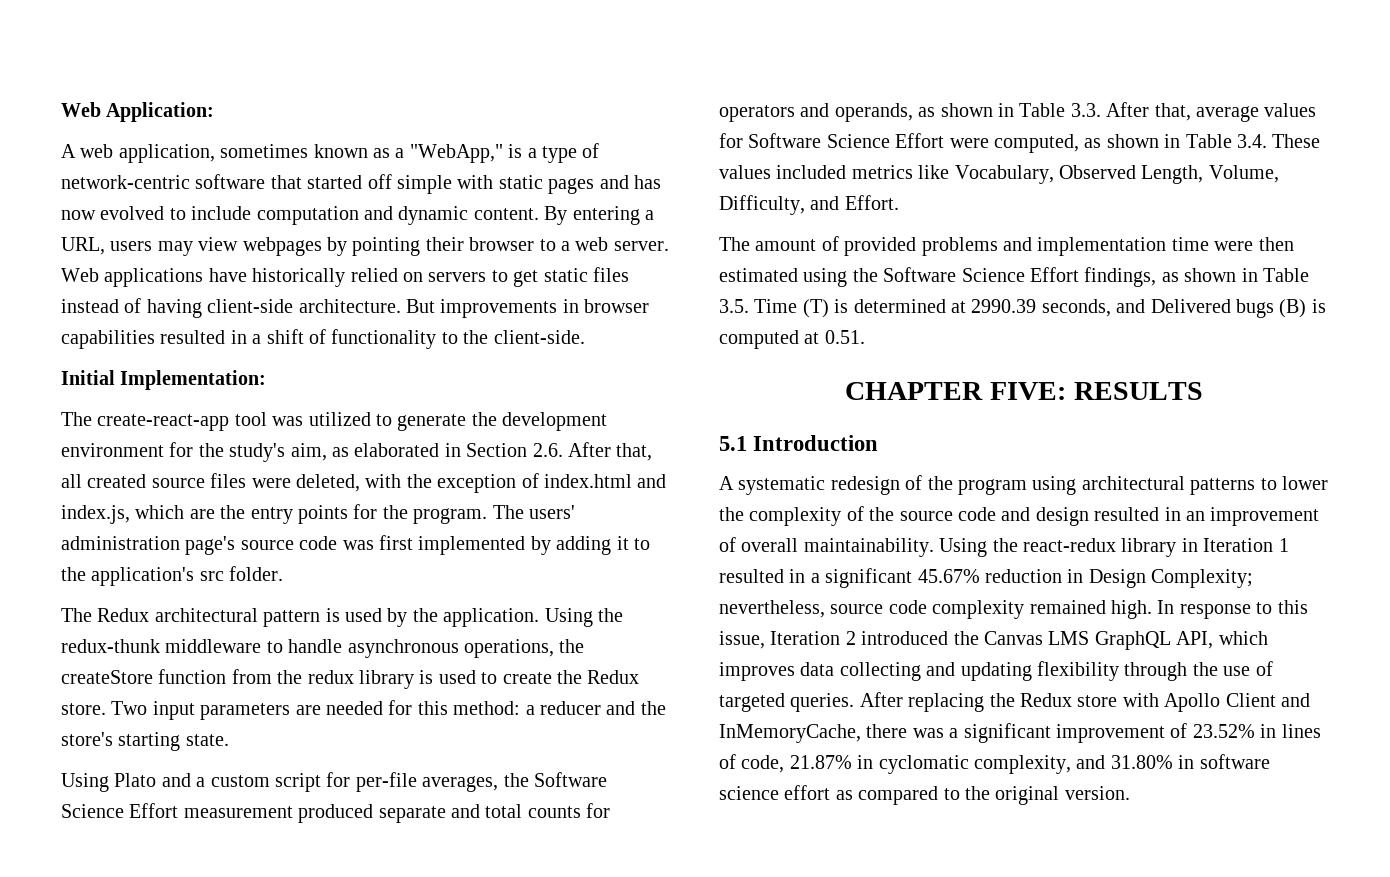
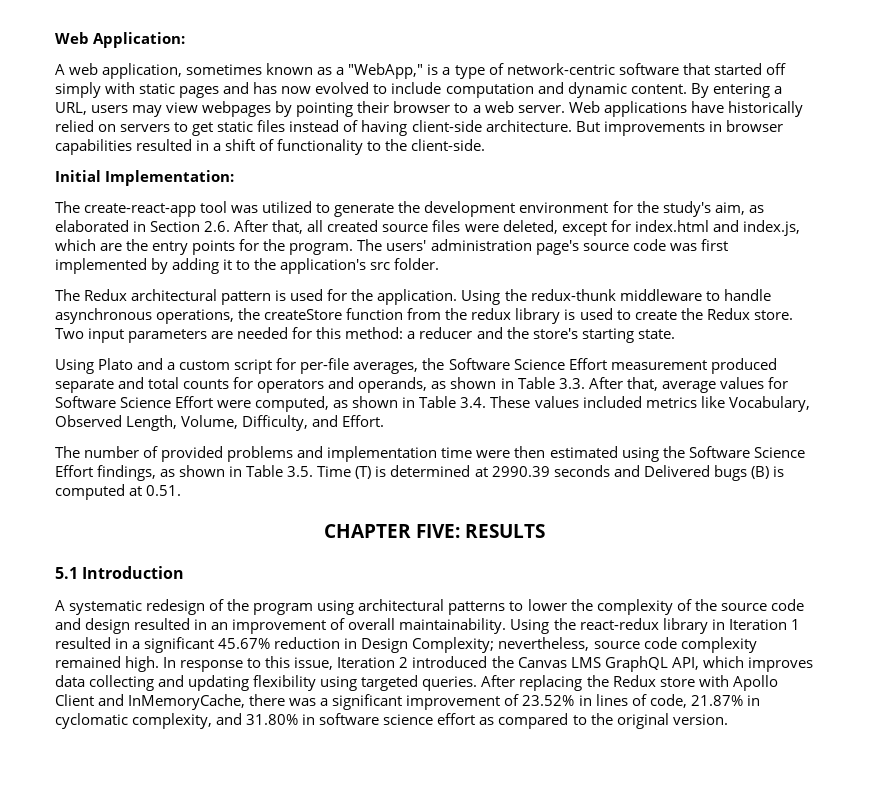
[397,175,452,194] simple -> [55,82,101,98] simply
[365,473,539,493] with the exception of -> [561,220,631,236] except for
[387,608,408,627] by -> [327,289,348,301] for
[755,239,817,251] amount -> [84,446,140,458] number
[1041,299,1111,317] seconds, -> [553,465,610,477] seconds
[1124,661,1273,681] through the use of -> [320,676,358,691] using

